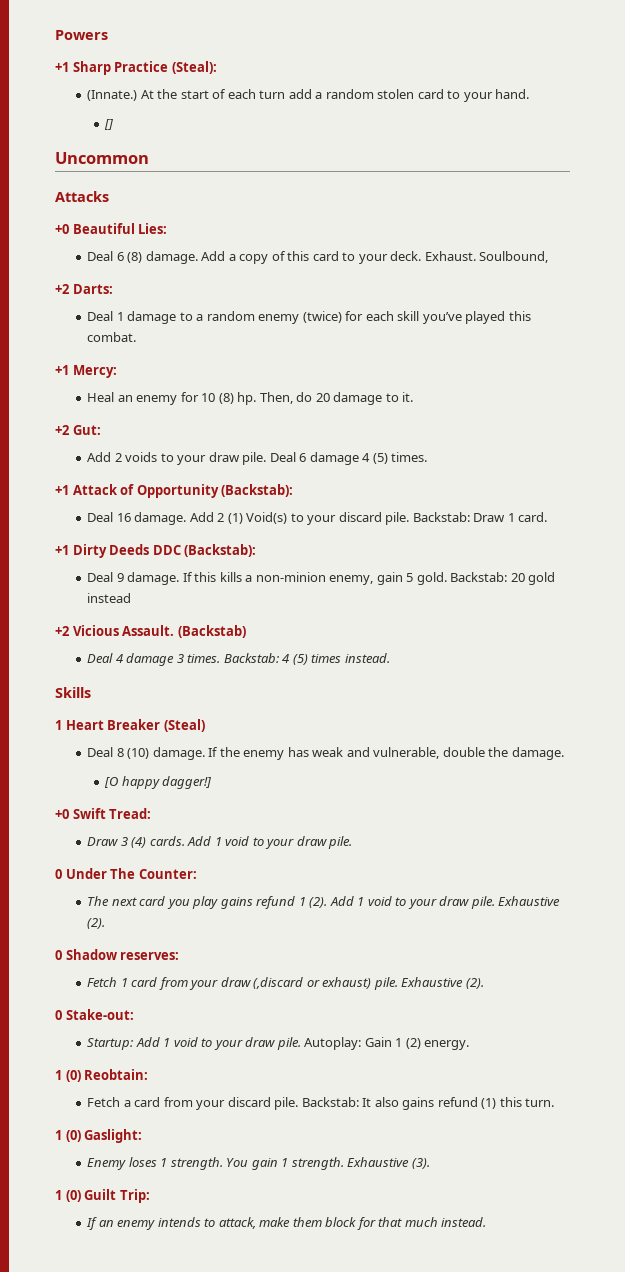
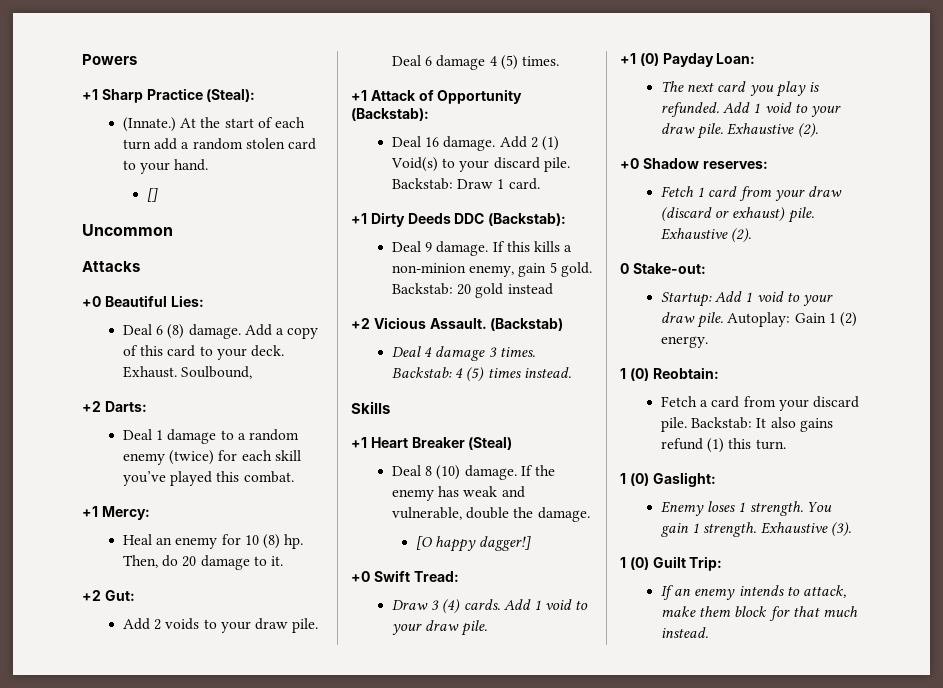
[55,720,62,730] 1 -> [351,437,367,448] +1
[55,868,197,879] 0 Under The Counter: -> [620,53,756,67] +1 (0) Payday Loan:
[220,896,328,909] gains refund 1 (2). -> [808,82,819,92] [660,102,719,117] is refunded.
[55,950,62,960] 0 -> [620,158,639,169] +0
[253,977,304,989] (,discard -> [660,207,712,222] (discard

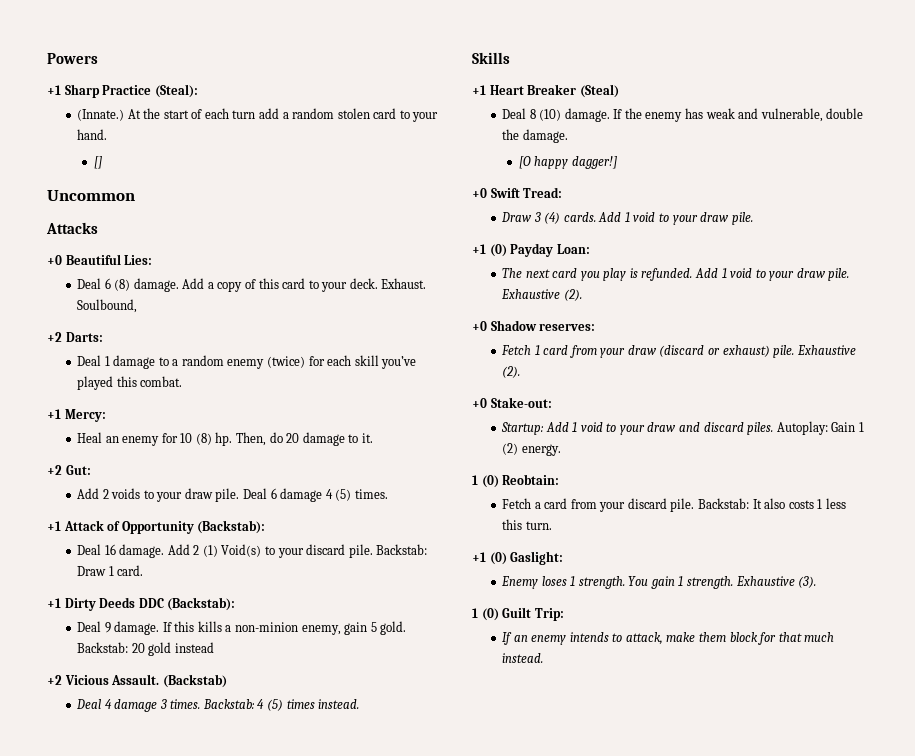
[620,263,629,274] 0 -> [472,398,487,408] +0
[697,312,724,328] pile. -> [678,422,774,435] and discard piles.
[799,418,833,432] [660,438,725,453] gains refund (1) -> [788,498,846,509] costs 1 less
[620,473,626,484] 1 -> [472,552,486,562] +1

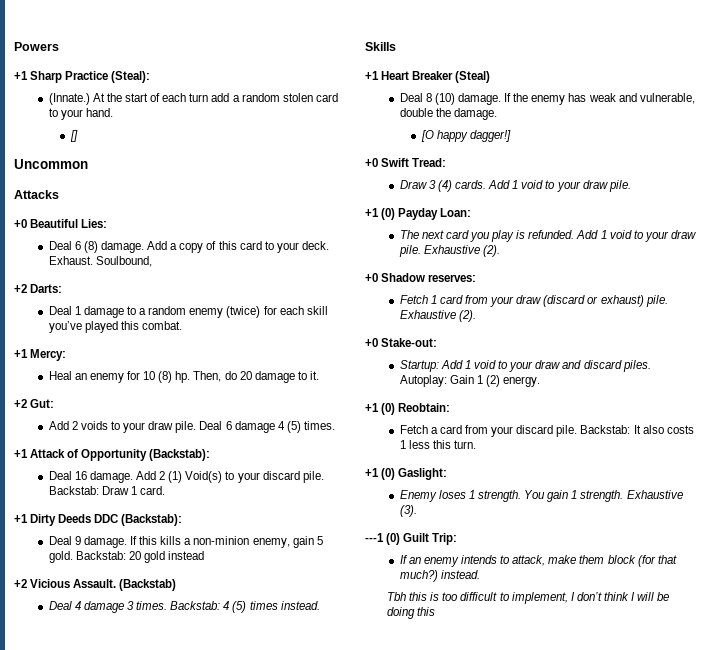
[472,475,478,485] 1 -> [365,403,379,412] +1
[472,608,478,618] 1 -> [365,533,384,542] ---1
[758,632,835,645] [502,653,544,663] for that much instead. -> [637,555,677,567] [399,570,480,582] [387,592,670,604] [387,607,436,619] (for that much?) instead. // Tbh this is too difficult to implement, I don’t think I will be doing this

